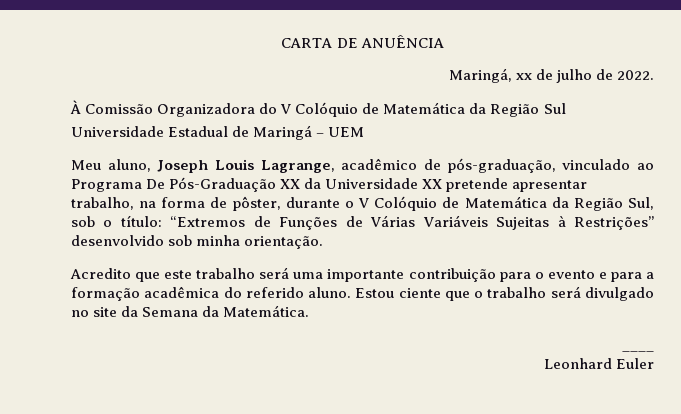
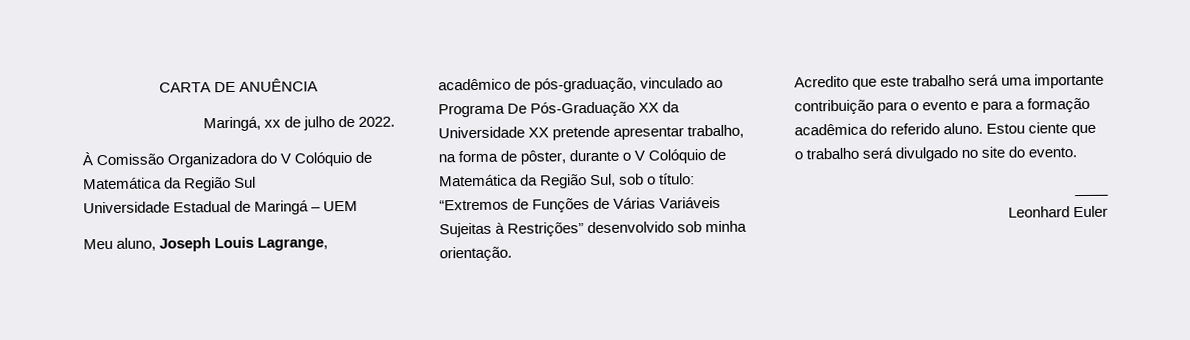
[121,305,310,317] da Semana da Matemática. -> [1008,146,1078,158] do evento.

